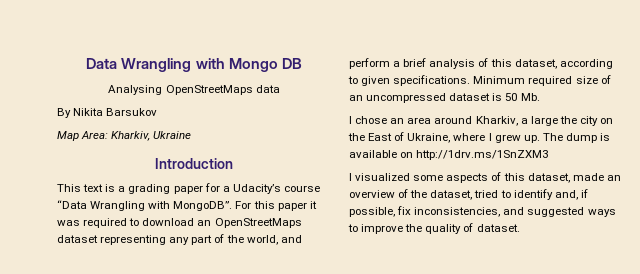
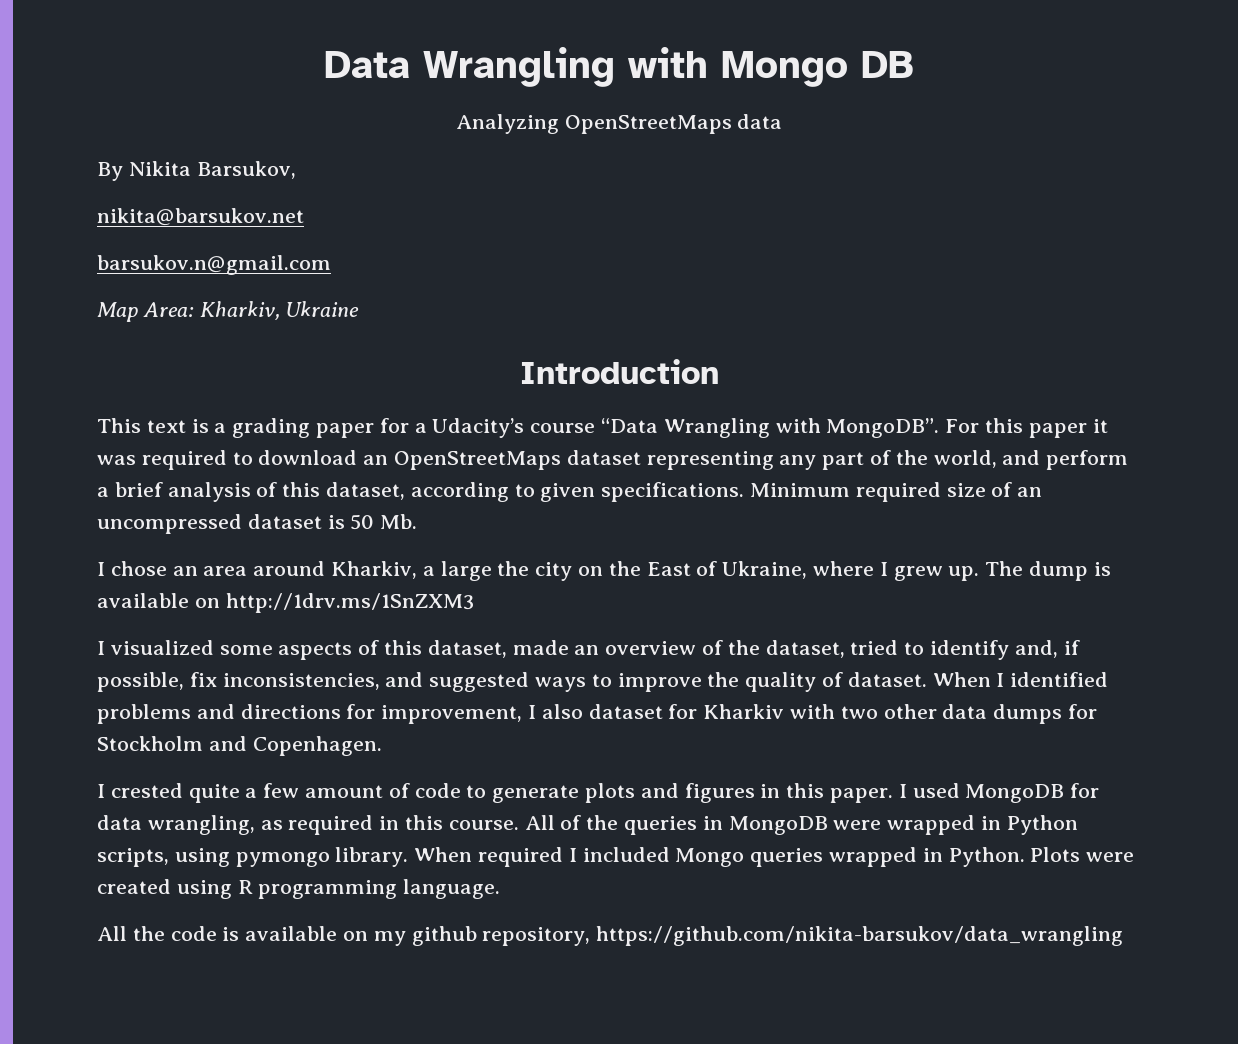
[108,85,163,95] Analysing -> [455,114,559,134] Analyzing
[106,108,158,116] Barsukov -> [196,161,296,179] [97,208,304,226] [97,255,331,275] Barsukov, // nikita@barsukov.net // barsukov.n@gmail.com
(520, 228) none -> [932,672,1109,687] [97,704,1098,724] [97,736,382,756] [97,783,1100,803] [97,815,1078,835] [97,847,1135,867] [97,879,501,899] [97,926,1124,946] When I identified problems and directions for improvement, I also dataset for Kharkiv with two other data dumps for Stockholm and Copenhagen. // I crested quite a few amount of code to generate plots and figures in this paper. I used MongoDB for data wrangling, as required in this course. All of the queries in MongoDB were wrapped in Python scripts, using pymongo library. When required I included Mongo queries wrapped in Python. Plots were created using R programming language. // All the code is available on my github repository, https://github.com/nikita-barsukov/data_wrangling

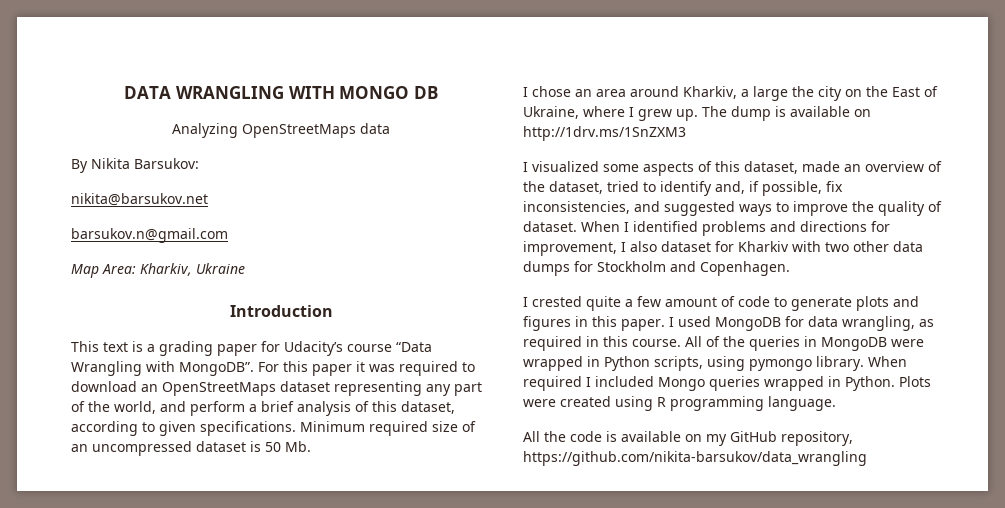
[324,47,848,87] Data Wrangling with Mongo -> [124,86,410,99] DATA WRANGLING WITH MONGO
[196,161,296,179] Barsukov, -> [134,158,199,169] Barsukov:
[414,423,427,433] a -> (280, 346) none
[411,926,477,946] github -> [730,431,777,442] GitHub

